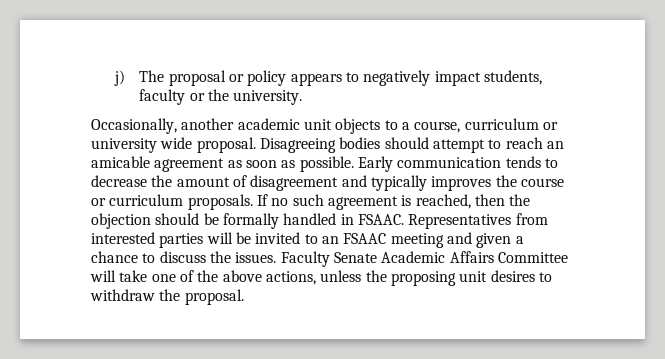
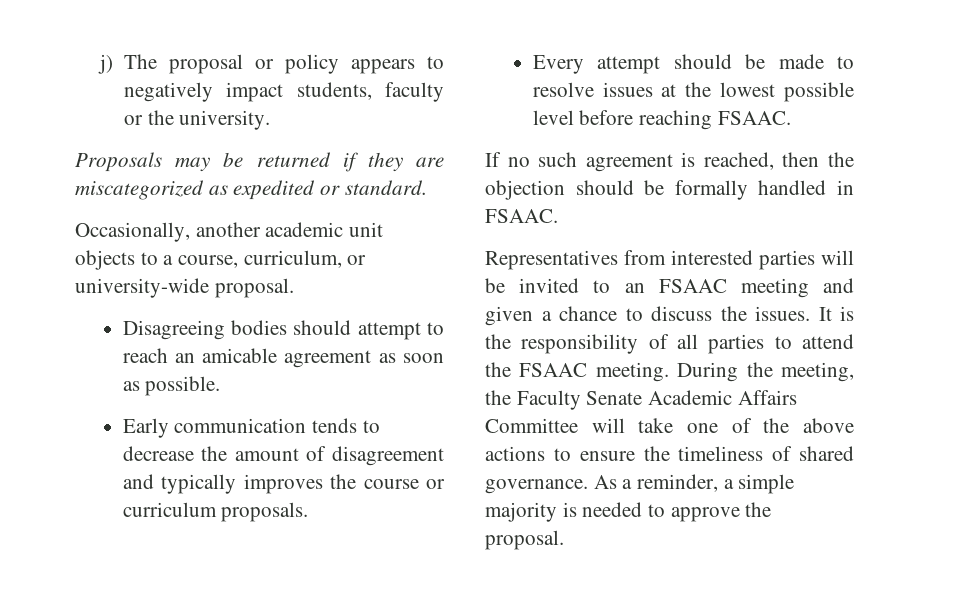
(303, 97) none -> [75,152,445,172] [75,180,427,200] // Proposals may be returned if they are miscategorized as expedited or standard.
[464,118,558,130] [91,137,256,153] curriculum or university wide proposal. -> [243,250,367,268] [75,278,294,298] curriculum, or university-wide proposal. //
(354, 164) none -> (221, 386) //
(253, 202) none -> [532,54,854,74] [532,82,854,102] [532,110,791,130] // Every attempt should be made to resolve issues at the lowest possible level before reaching FSAAC. //
(404, 219) none -> (558, 216) //
(277, 257) none -> [818,306,854,321] [485,334,854,354] [485,362,854,382] [485,390,511,405] It is the responsibility of all parties to attend the FSAAC meeting. During the meeting, the
[265,270,552,286] [90,289,155,301] actions, unless the proposing unit desires to withdraw -> [485,446,854,461] [485,474,795,494] [485,502,740,522] actions to ensure the timeliness of shared governance. As a reminder, a simple majority is needed to approve

